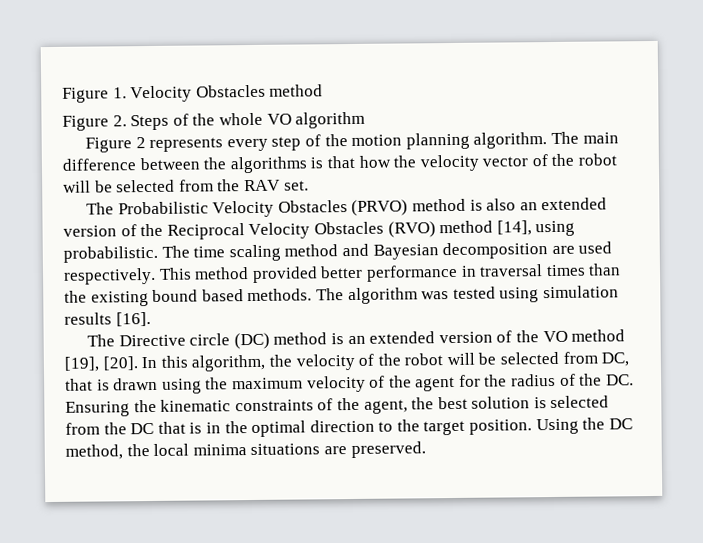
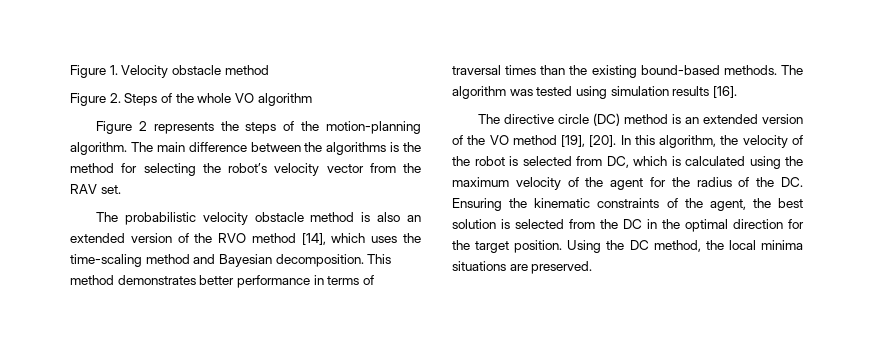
[195,84,266,98] Obstacles -> [171,65,221,75] obstacle
[226,132,470,152] every step of the motion planning -> [220,121,422,134] the steps of the motion-planning
[326,153,618,172] [63,179,176,193] that how the velocity vector of the robot will be selected -> [403,142,421,152] [70,163,364,176] the method for selecting the robot’s velocity vector
[117,199,409,218] Probabilistic Velocity Obstacles (PRVO) -> [124,212,304,225] probabilistic velocity obstacle
[166,220,576,240] [63,241,613,263] [63,267,156,285] Reciprocal Velocity Obstacles (RVO) method [14], using probabilistic. The time scaling method and Bayesian decomposition are used respectively. -> [218,233,421,245] [70,254,364,267] RVO method [14], which uses the time-scaling method and Bayesian decomposition.
[251,266,318,283] provided -> [117,275,196,285] demonstrates
(477, 271) none -> [327,275,374,285] terms of
[152,289,244,302] bound based -> [640,65,720,75] bound-based
[118,334,186,347] Directive -> [504,114,555,124] directive
[446,352,497,366] will be -> [509,156,518,166] is
[65,377,159,391] that is drawn -> [633,156,745,166] which is calculated
[157,421,203,434] that is -> (642, 224) none
[378,421,394,432] to -> [788,219,804,229] for

